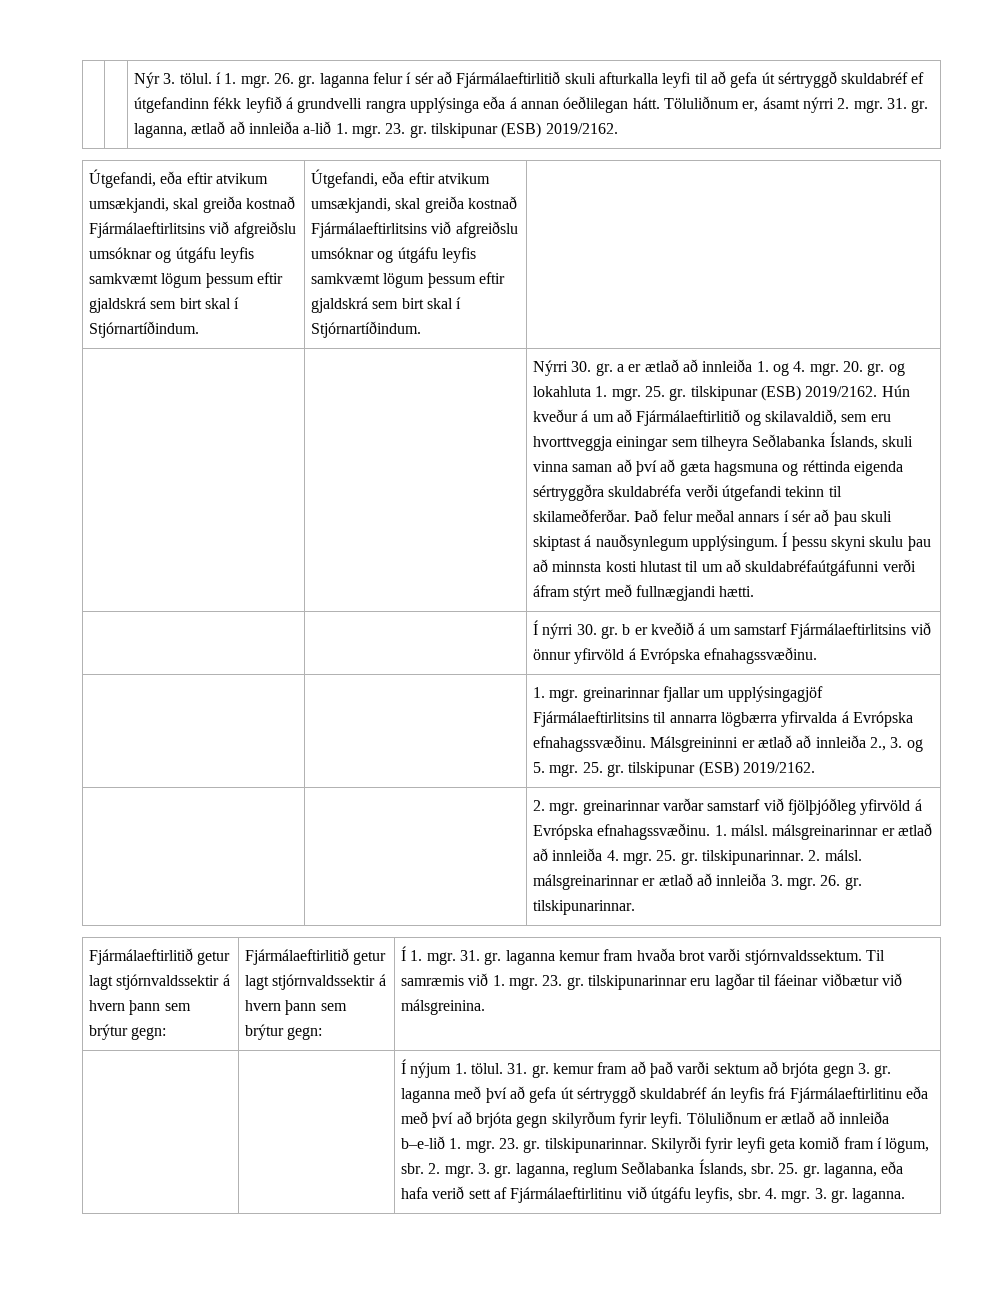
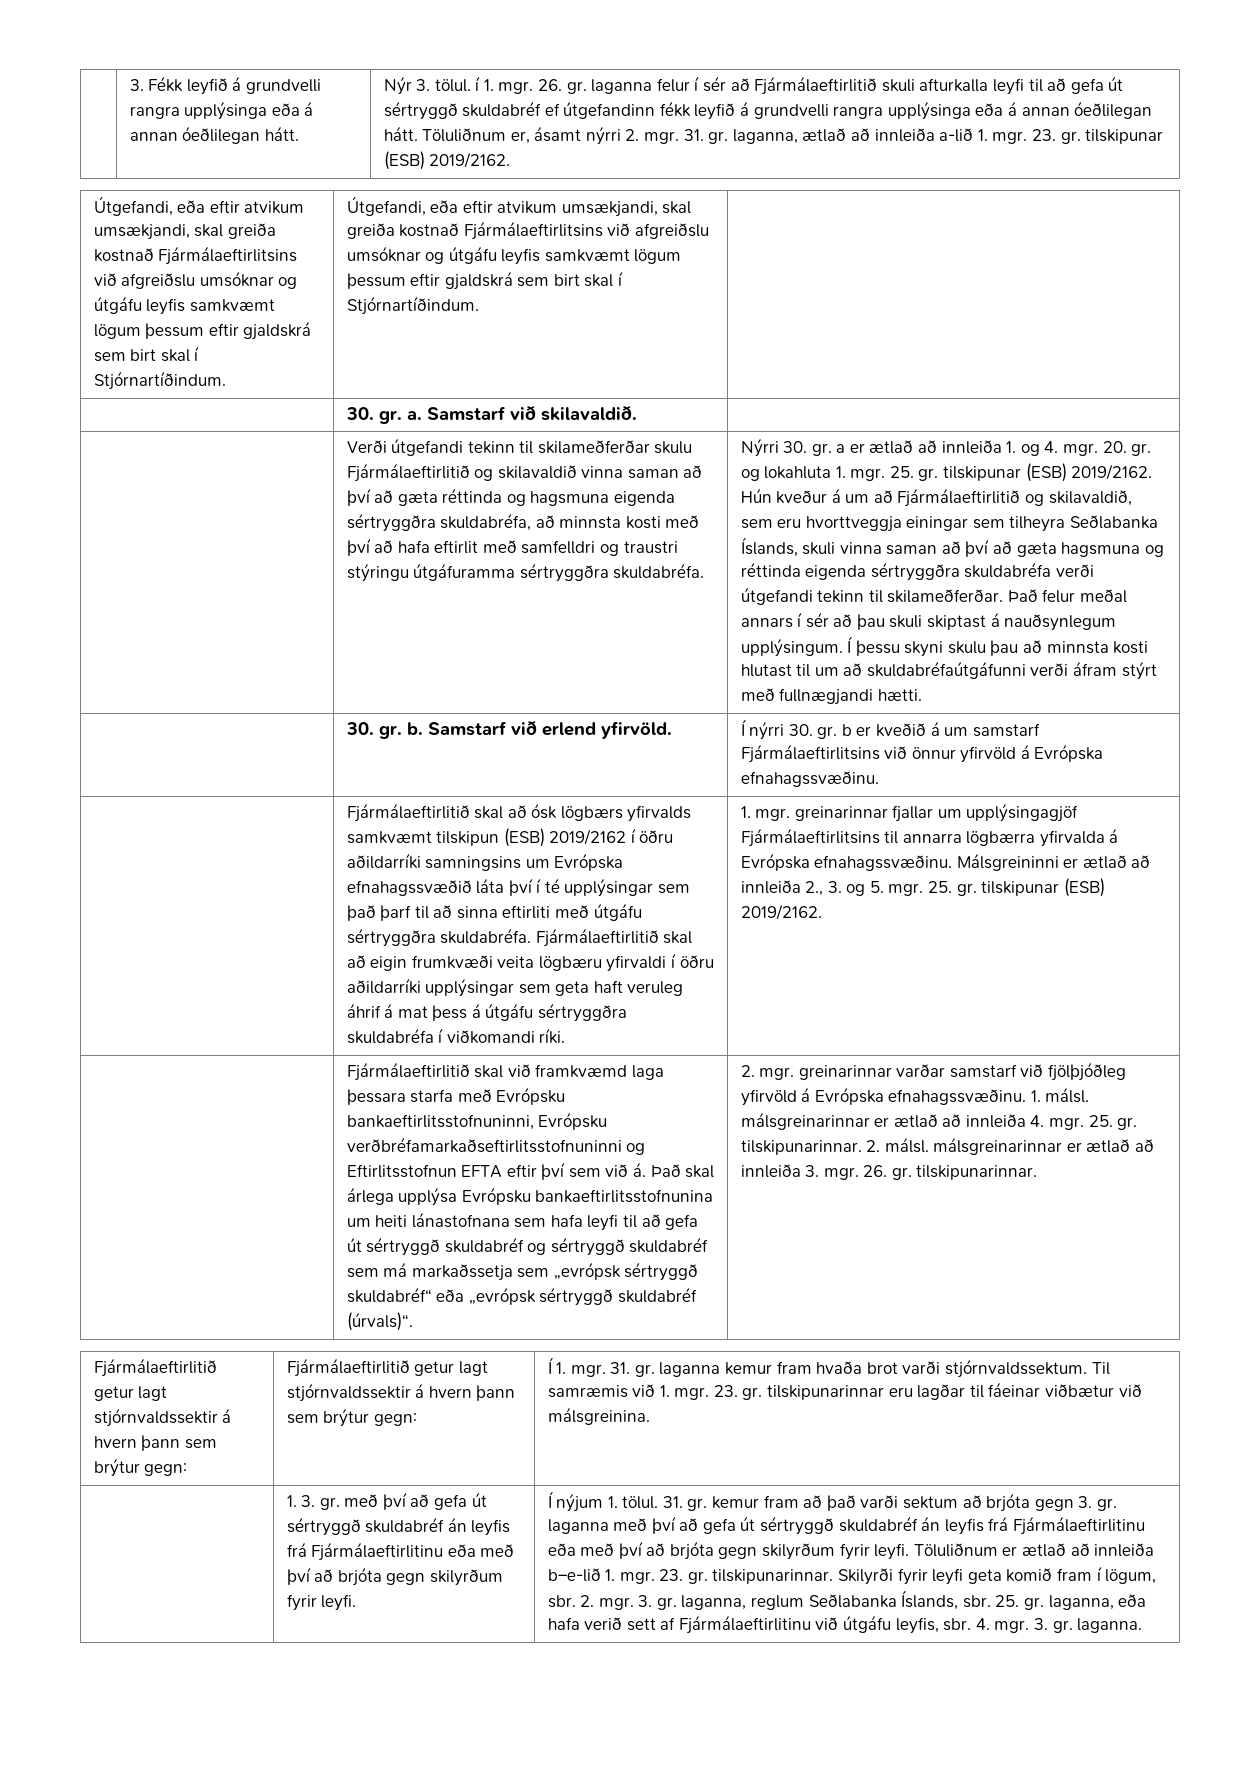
(134, 80) | -> [129,76,321,95] [129,101,314,120] [129,126,299,144] | 3. Fékk leyfið á grundvelli rangra upplýsinga eða á annan óeðlilegan hátt.
(422, 329) none -> [345,405,637,424] [346,438,693,456] [346,463,703,482] [346,488,676,506] [346,513,700,532] [346,538,678,556] [346,563,705,582] 30. gr. a. Samstarf við skilavaldið. | // | Verði útgefandi tekinn til skilameðferðar skulu Fjármálaeftirlitið og skilavaldið vinna saman að því að gæta réttinda og hagsmuna eigenda sértryggðra skuldabréfa, að minnsta kosti með því að hafa eftirlit með samfelldri og traustri stýringu útgáfuramma sértryggðra skuldabréfa.
(755, 591) none -> [345,720,672,739] 30. gr. b. Samstarf við erlend yfirvöld.
(818, 655) none -> [346,803,692,822] [346,828,674,847] [346,853,624,871] [346,878,691,897] [346,903,642,921] [346,928,693,947] [346,953,714,972] [346,978,684,997] [346,1003,628,1022] [346,1028,566,1044] Fjármálaeftirlitið skal að ósk lögbærs yfirvalds samkvæmt tilskipun (ESB) 2019/2162 í öðru aðildarríki samningsins um Evrópska efnahagssvæðið láta því í té upplýsingar sem það þarf til að sinna eftirliti með útgáfu sértryggðra skuldabréfa. Fjármálaeftirlitið skal að eigin frumkvæði veita lögbæru yfirvaldi í öðru aðildarríki upplýsingar sem geta haft veruleg áhrif á mat þess á útgáfu sértryggðra skuldabréfa í viðkomandi ríki.
(816, 767) none -> [346,1062,664,1081] [346,1087,566,1105] [346,1112,608,1130] [346,1137,646,1155] [346,1162,715,1180] [346,1187,714,1206] [346,1212,699,1231] [346,1237,709,1256] [346,1262,699,1281] [346,1287,697,1306] [346,1312,413,1331] Fjármálaeftirlitið skal við framkvæmd laga þessara starfa með Evrópsku bankaeftirlitsstofnuninni, Evrópsku verðbréfamarkaðseftirlitsstofnuninni og Eftirlitsstofnun EFTA eftir því sem við á. Það skal árlega upplýsa Evrópsku bankaeftirlitsstofnunina um heiti lánastofnana sem hafa leyfi til að gefa út sértryggð skuldabréf og sértryggð skuldabréf sem má markaðssetja sem „evrópsk sértryggð skuldabréf“ eða „evrópsk sértryggð skuldabréf (úrvals)“.
(486, 1007) none -> [286,1492,487,1510] [286,1517,511,1536] [286,1542,515,1561] [286,1567,503,1586] [286,1594,357,1611] 1. 3. gr. með því að gefa út sértryggð skuldabréf án leyfis frá Fjármálaeftirlitinu eða með því að brjóta gegn skilyrðum fyrir leyfi.

